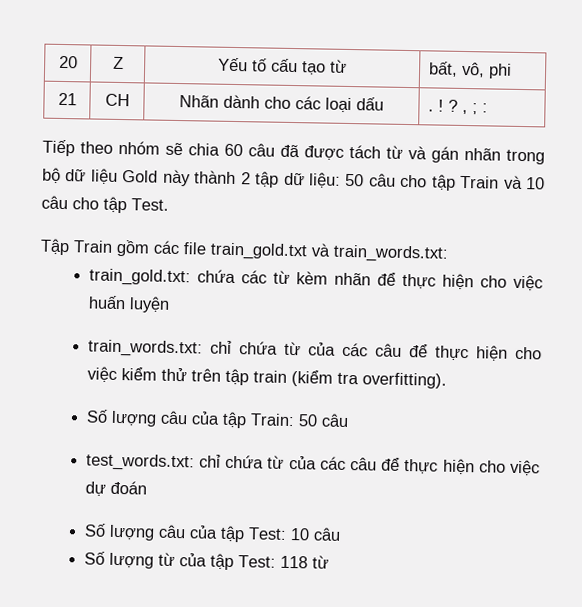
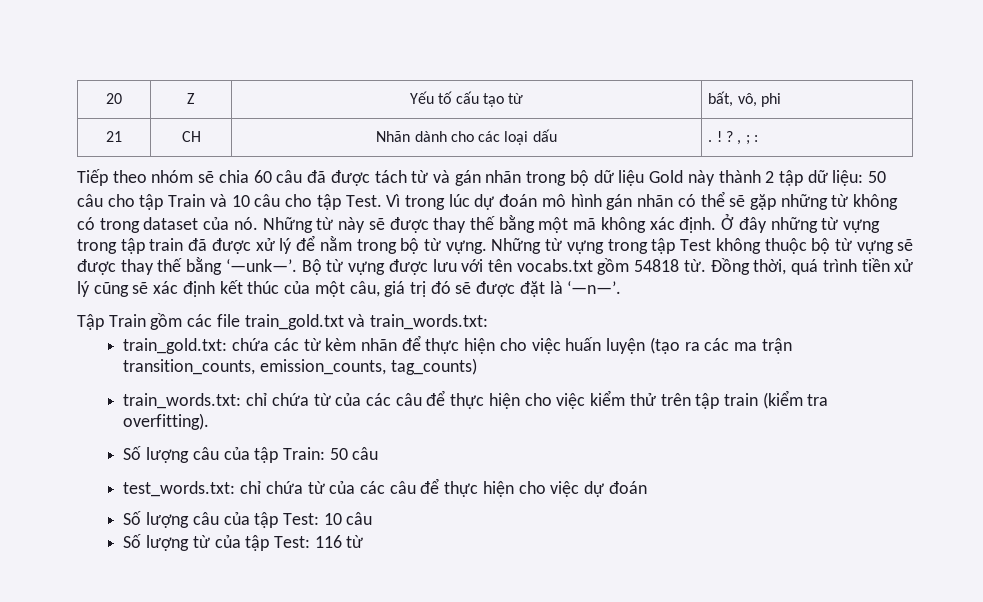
(169, 204) none -> [386,191,899,210] [77,213,880,233] [77,235,914,254] [77,257,914,275] [77,280,622,297] Vì trong lúc dự đoán mô hình gán nhãn có thể sẽ gặp những từ không có trong dataset của nó. Những từ này sẽ được thay thế bằng một mã không xác định. Ở đây những từ vựng trong tập train đã được xử lý để nằm trong bộ từ vựng. Những từ vựng trong tập Test không thuộc bộ từ vựng sẽ được thay thế bằng ‘—unk—’. Bộ từ vựng được lưu với tên vocabs.txt gồm 54818 từ. Đồng thời, quá trình tiền xử lý cũng sẽ xác định kết thúc của một câu, giá trị đó sẽ được đặt là ‘—n—’.
(170, 304) none -> [649,337,792,354] [123,358,477,375] (tạo ra các ma trận transition_counts, emission_counts, tag_counts)
[279,555,308,569] 118 -> [314,535,342,548] 116

